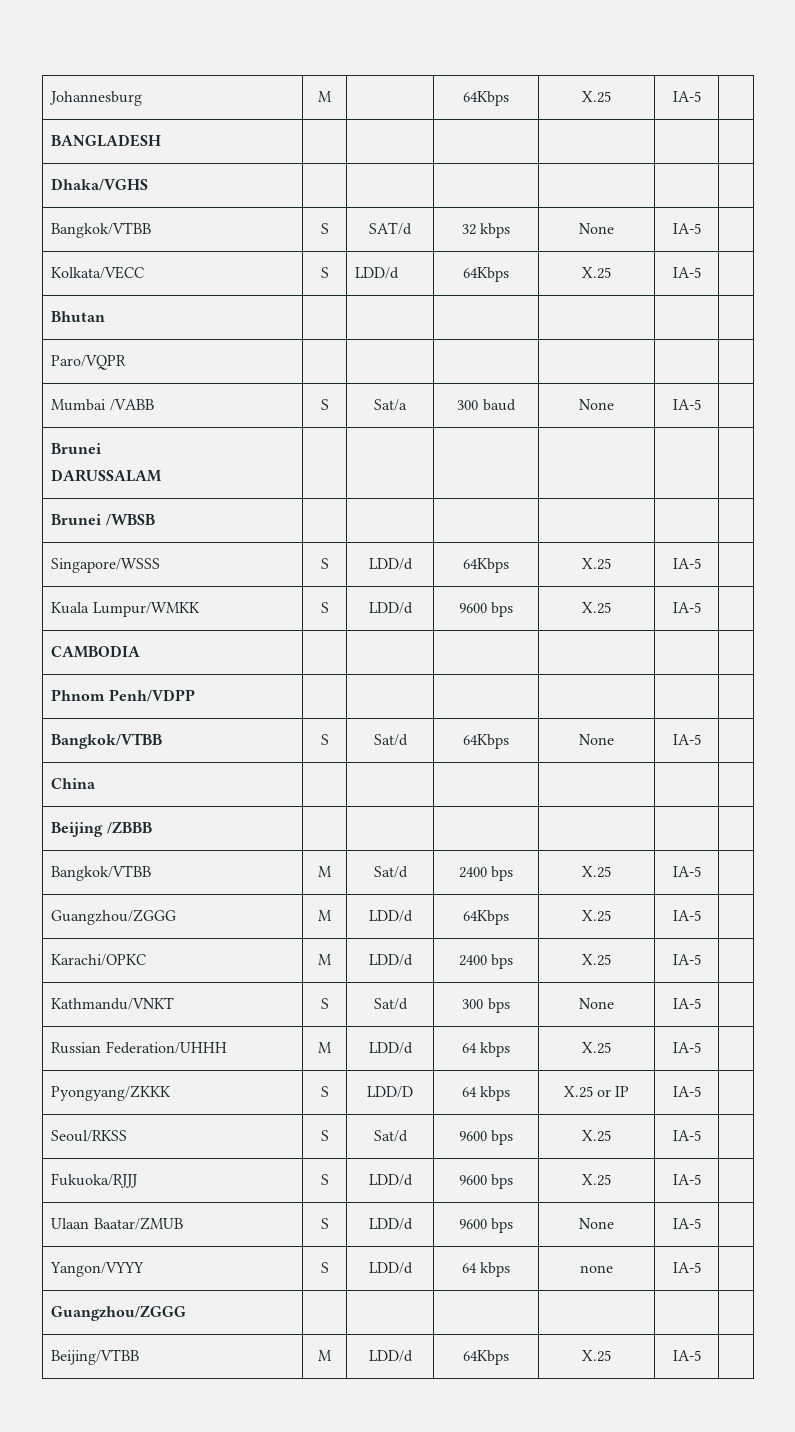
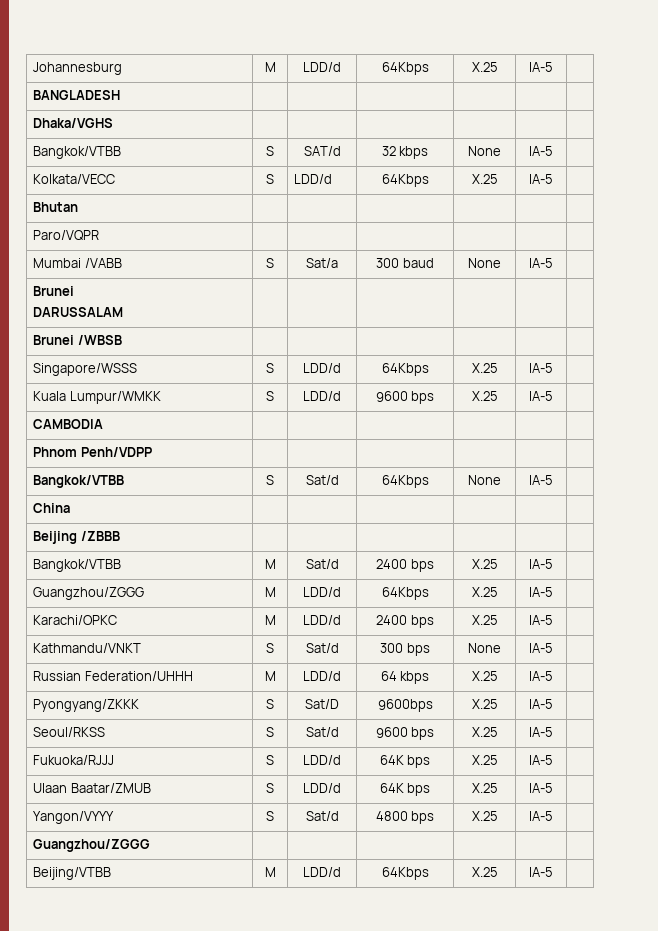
(332, 96) none -> [303,62,341,72] LDD/d
[367,1086,413,1098] [461,1086,511,1101] [563,1086,630,1098] LDD/D | 64 kbps | X.25 or IP -> [305,699,339,709] [377,699,433,712] [471,699,498,709] Sat/D | 9600bps | X.25
[458,1175,487,1185] 9600 -> [379,755,404,765] 64K
[458,1218,514,1233] [579,1218,614,1229] 9600 bps | None -> [379,783,431,796] [471,783,498,793] 64K bps | X.25
[368,1262,413,1274] [461,1262,511,1277] [580,1265,613,1273] LDD/d | 64 kbps | none -> [305,811,339,821] [375,811,435,824] [471,811,498,821] Sat/d | 4800 bps | X.25

